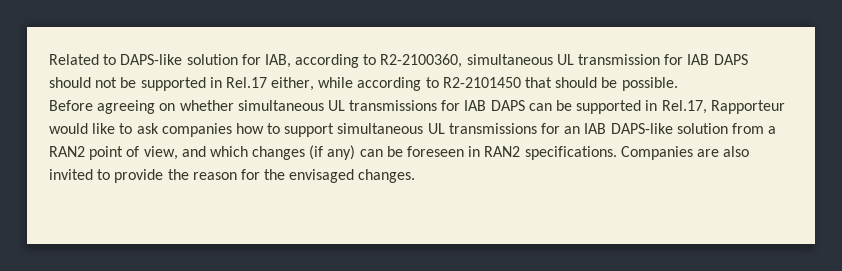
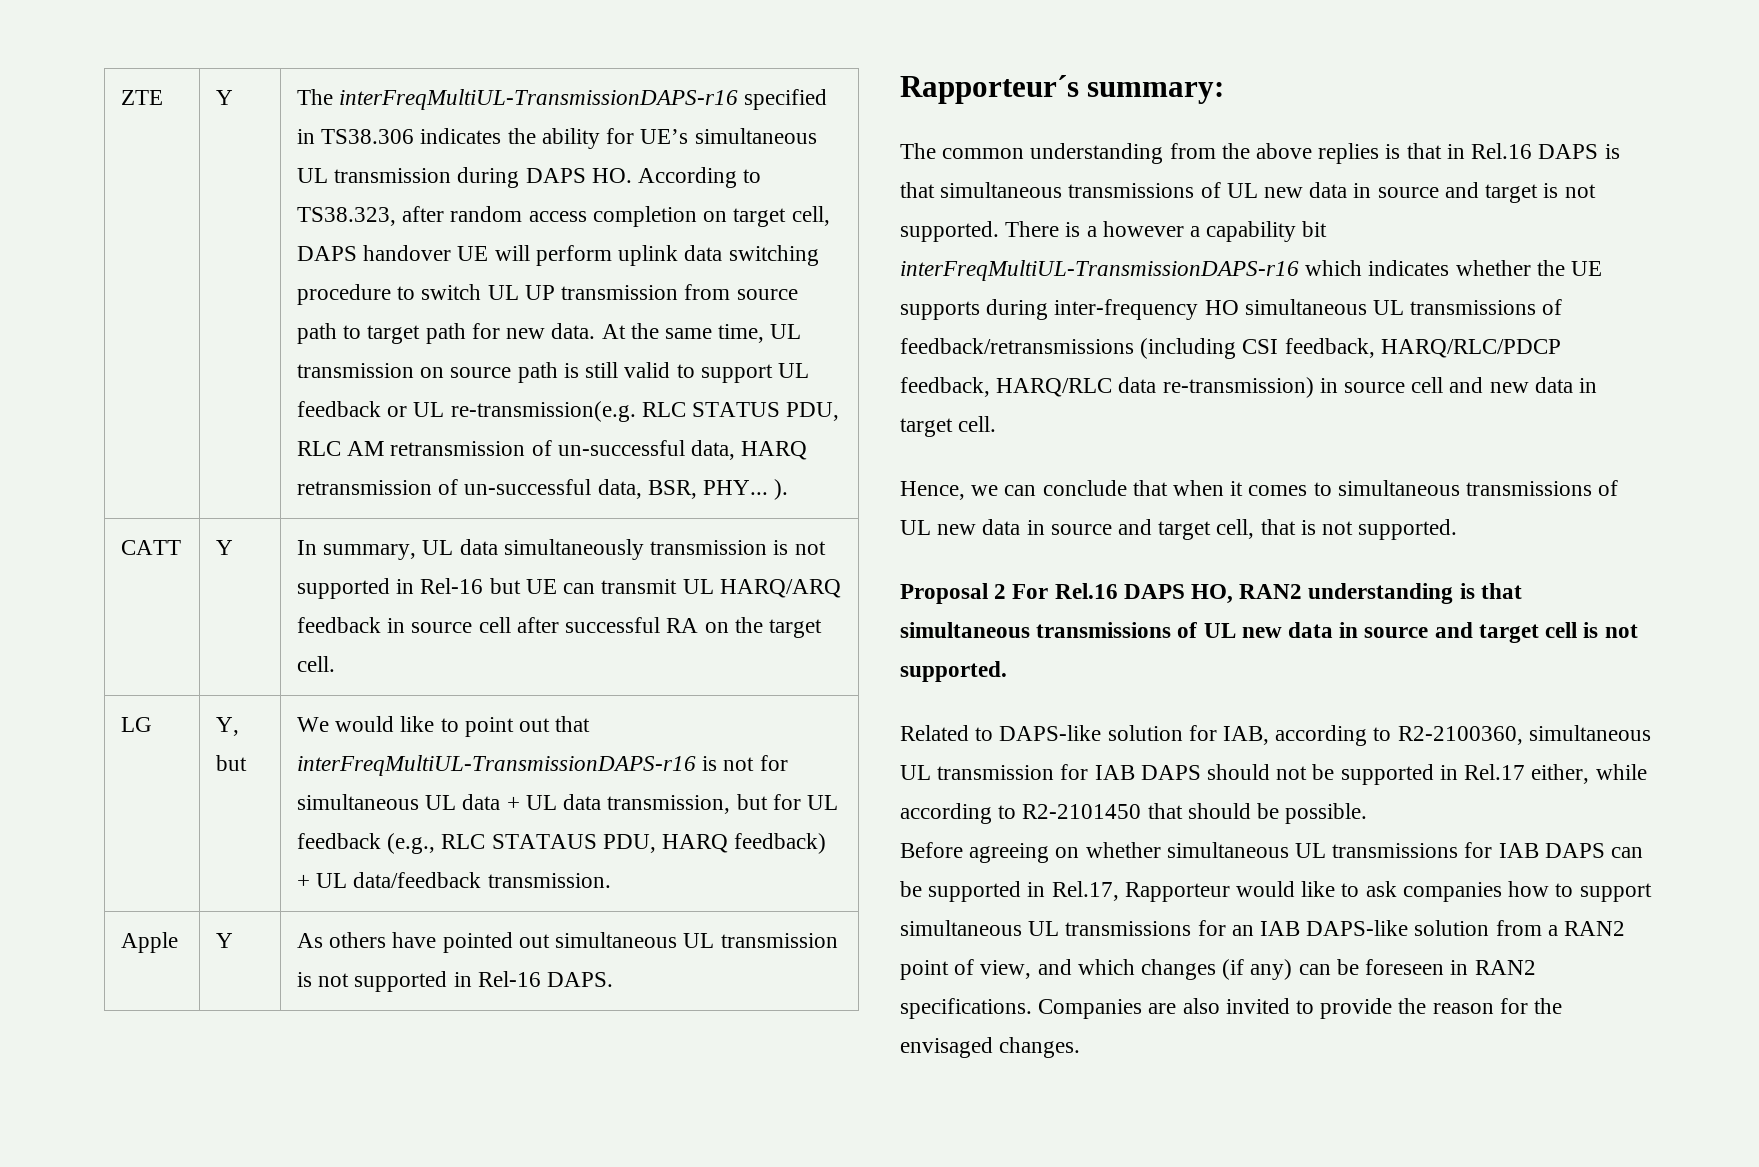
(49, 59) none -> [121,90,164,105] [216,90,234,105] [297,89,828,110] [297,128,817,149] [297,167,762,188] [297,206,830,227] [297,245,819,266] [297,284,798,305] [297,323,802,344] [297,362,809,383] [297,401,840,422] [297,440,808,460] [297,479,789,500] [121,540,182,555] [216,540,234,555] [297,539,826,560] [297,578,841,599] [297,617,822,638] [297,656,336,672] [121,717,153,732] [216,717,240,736] [216,755,248,771] [297,716,591,737] [297,755,788,776] [297,794,838,814] [297,833,827,854] [297,872,611,888] [121,932,179,953] [216,933,234,948] [297,932,838,953] [297,971,614,992] [900,75,1225,104] [900,143,1620,164] [900,182,1596,203] [900,221,1328,242] [900,260,1603,281] [900,299,1563,320] [900,338,1561,359] [900,377,1598,398] [900,416,997,437] [900,480,1619,500] [900,519,1458,540] [900,583,1522,604] [900,622,1638,643] [900,661,1007,682] ZTE | Y | The interFreqMultiUL-TransmissionDAPS-r16 specified in TS38.306 indicates the ability for UE’s simultaneous UL transmission during DAPS HO. According to TS38.323, after random access completion on target cell, DAPS handover UE will perform uplink data switching procedure to switch UL UP transmission from source path to target path for new data. At the same time, UL transmission on source path is still valid to support UL feedback or UL re-transmission(e.g. RLC STATUS PDU, RLC AM retransmission of un-successful data, HARQ retransmission of un-successful data, BSR, PHY... ). // CATT | Y | In summary, UL data simultaneously transmission is not supported in Rel-16 but UE can transmit UL HARQ/ARQ feedback in source cell after successful RA on the target cell. // LG | Y, but | We would like to point out that interFreqMultiUL-TransmissionDAPS-r16 is not for simultaneous UL data + UL data transmission, but for UL feedback (e.g., RLC STATAUS PDU, HARQ feedback) + UL data/feedback transmission. // Apple | Y | As others have pointed out simultaneous UL transmission is not supported in Rel-16 DAPS. // Rapporteur´s summary: // The common understanding from the above replies is that in Rel.16 DAPS is that simultaneous transmissions of UL new data in source and target is not supported. There is a however a capability bit interFreqMultiUL-TransmissionDAPS-r16 which indicates whether the UE supports during inter-frequency HO simultaneous UL transmissions of feedback/retransmissions (including CSI feedback, HARQ/RLC/PDCP feedback, HARQ/RLC data re-transmission) in source cell and new data in target cell. // Hence, we can conclude that when it comes to simultaneous transmissions of UL new data in source and target cell, that is not supported. // Proposal 2 For Rel.16 DAPS HO, RAN2 understanding is that simultaneous transmissions of UL new data in source and target cell is not supported. //

